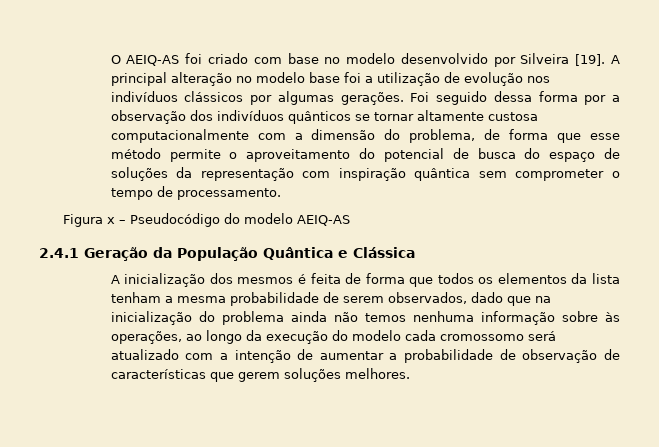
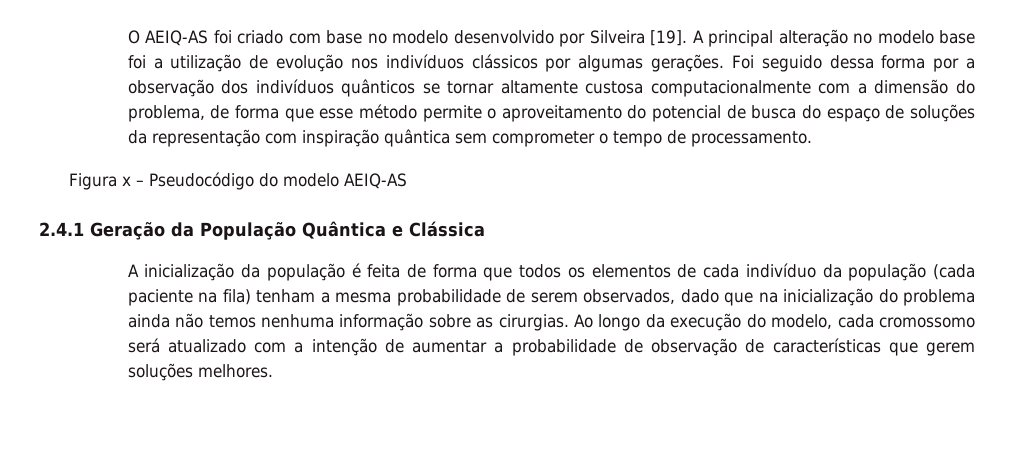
[209,273,294,284] dos mesmos -> [241,263,345,281] da população
[571,273,620,284] da lista -> [677,263,976,281] [127,289,251,306] de cada indivíduo da população (cada paciente na fila)
[605,312,621,322] [110,331,202,344] às operações, ao -> [476,314,594,331] as cirurgias. Ao
[351,330,401,341] modelo -> [771,314,833,329] modelo,

